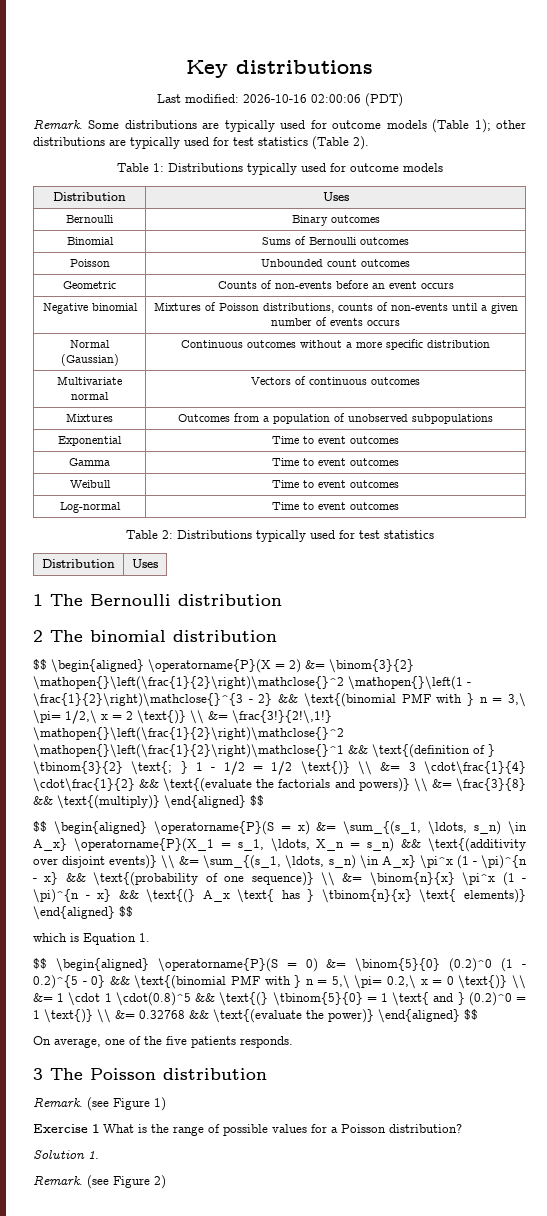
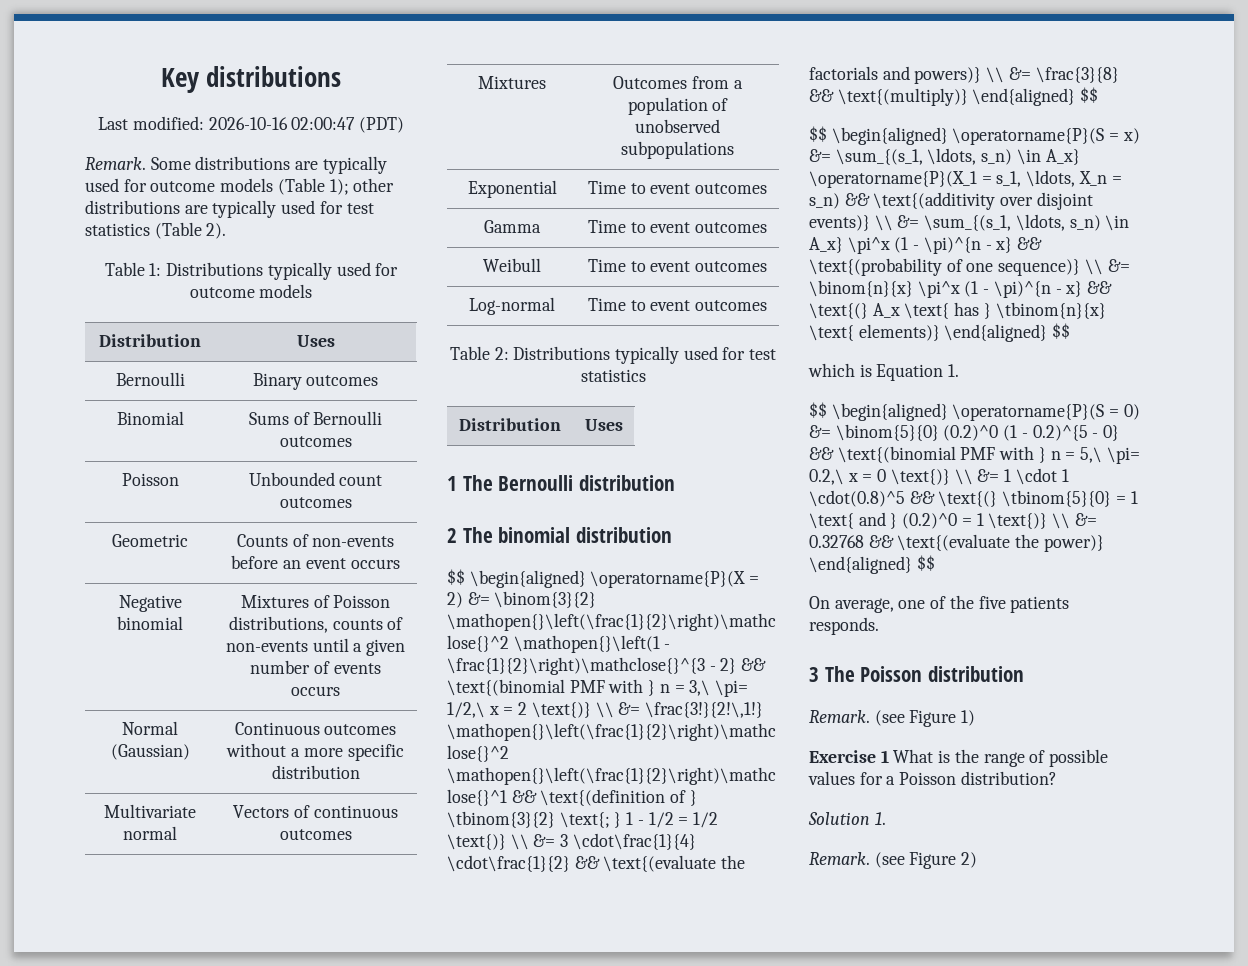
[310,94,361,103] 02:00:06 -> [291,117,356,130] 02:00:47

